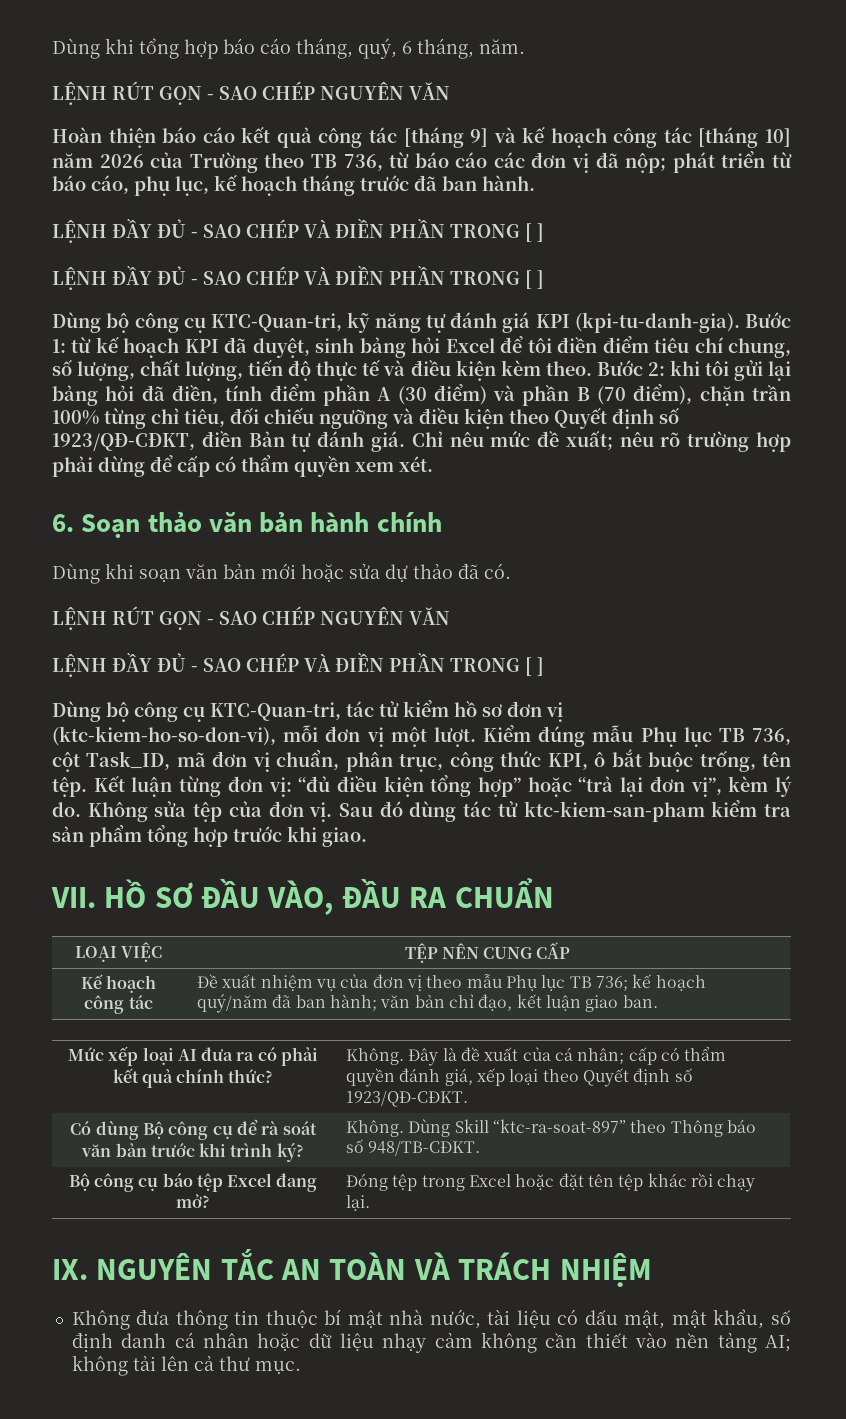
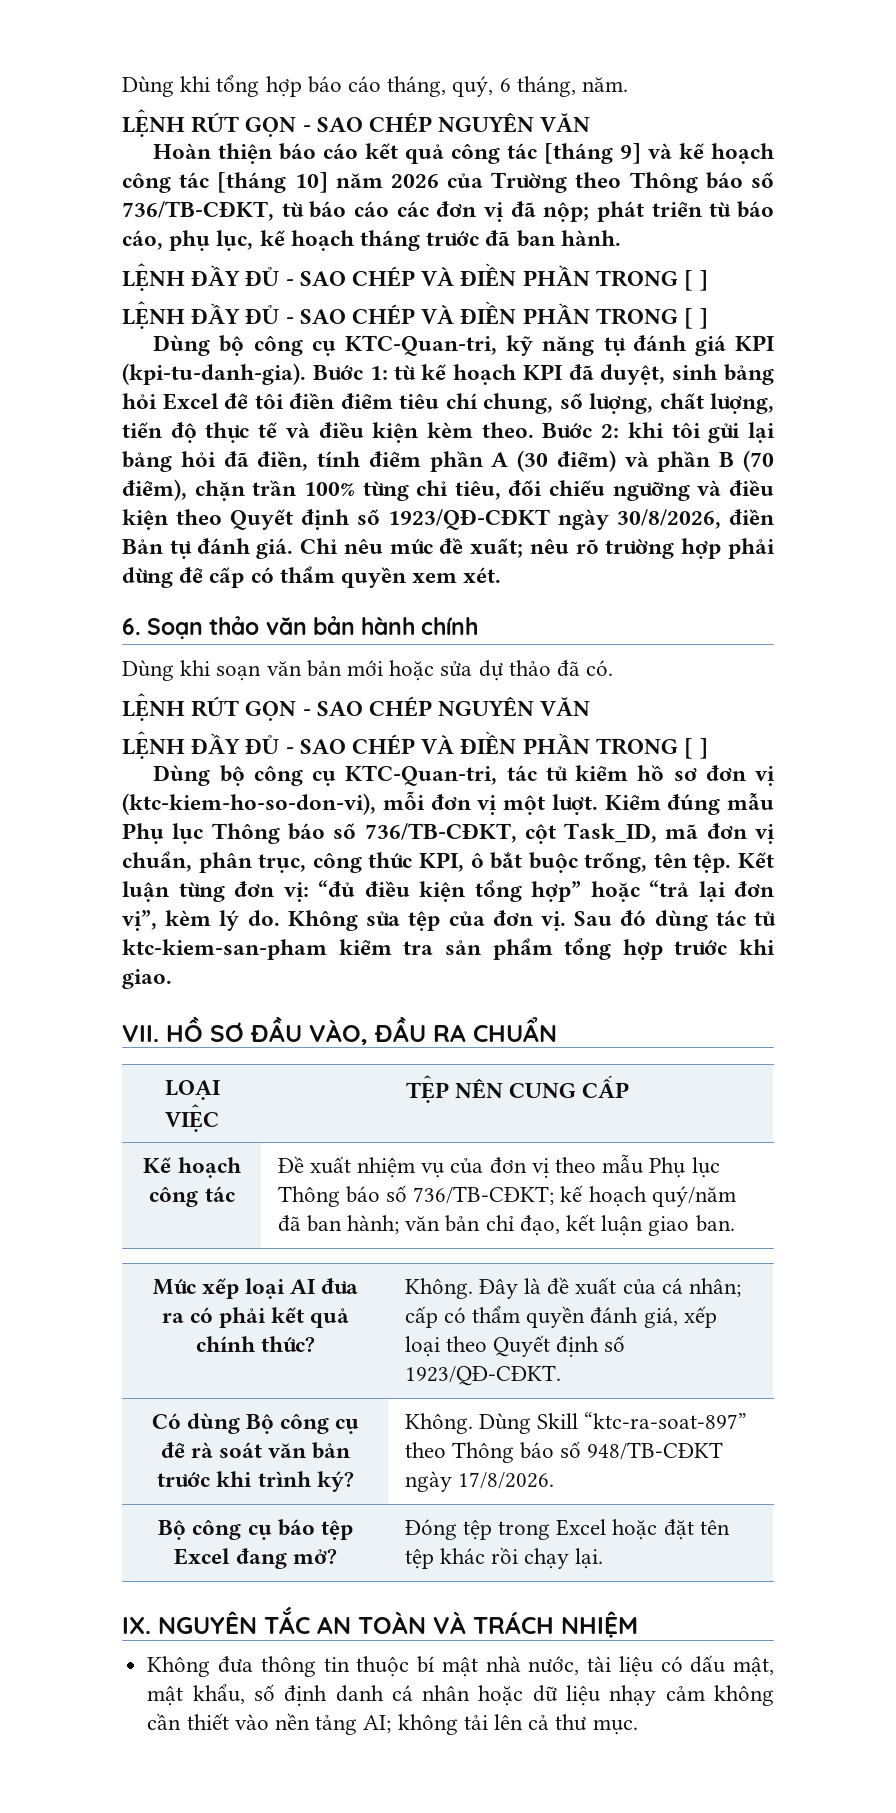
[310,154,383,171] TB 736, -> [629,172,774,193] [122,201,274,221] Thông báo số 736/TB-CĐKT,
[52,433,195,451] 1923/QĐ-CĐKT, -> [388,509,721,530] 1923/QĐ-CĐKT ngày 30/8/2026,
[718,728,791,745] TB 736, -> [211,823,517,844] Thông báo số 736/TB-CĐKT,
[569,976,628,991] TB 736; -> [277,1185,555,1207] Thông báo số 736/TB-CĐKT;
[368,1140,481,1156] 948/TB-CĐKT. -> [587,1442,724,1460] [404,1471,554,1492] 948/TB-CĐKT ngày 17/8/2026.

